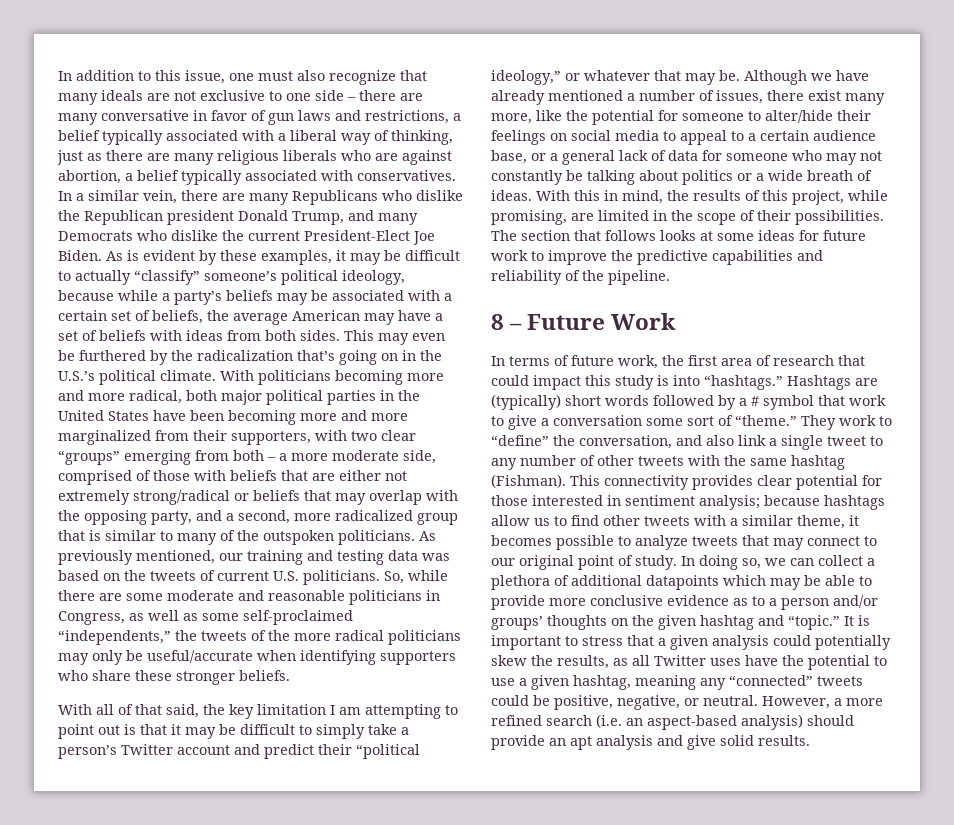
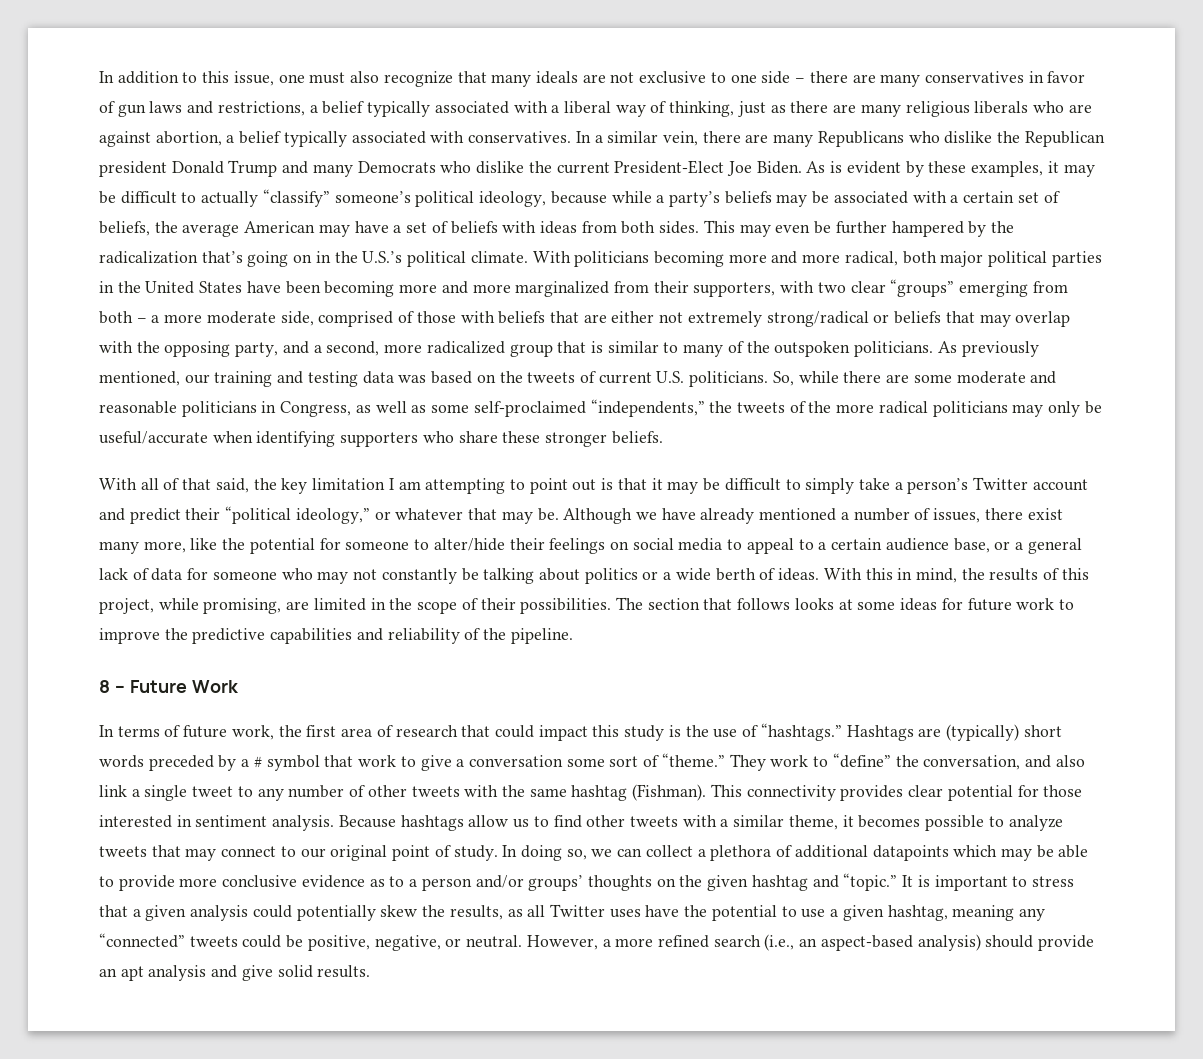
[101,110,189,121] conversative -> [924,71,1024,83] conservatives
[292,211,344,225] Trump, -> [228,160,278,177] Trump
[79,350,146,361] furthered -> [835,221,964,237] further hampered
[807,170,853,181] breath -> [715,568,756,581] berth
[673,375,700,386] into -> [685,725,759,738] the use of
[653,395,714,406] followed -> [148,755,214,771] preceded
[699,495,820,510] analysis; because -> [272,815,396,831] analysis. Because
[596,714,622,728] (i.e. -> [764,934,795,951] (i.e.,

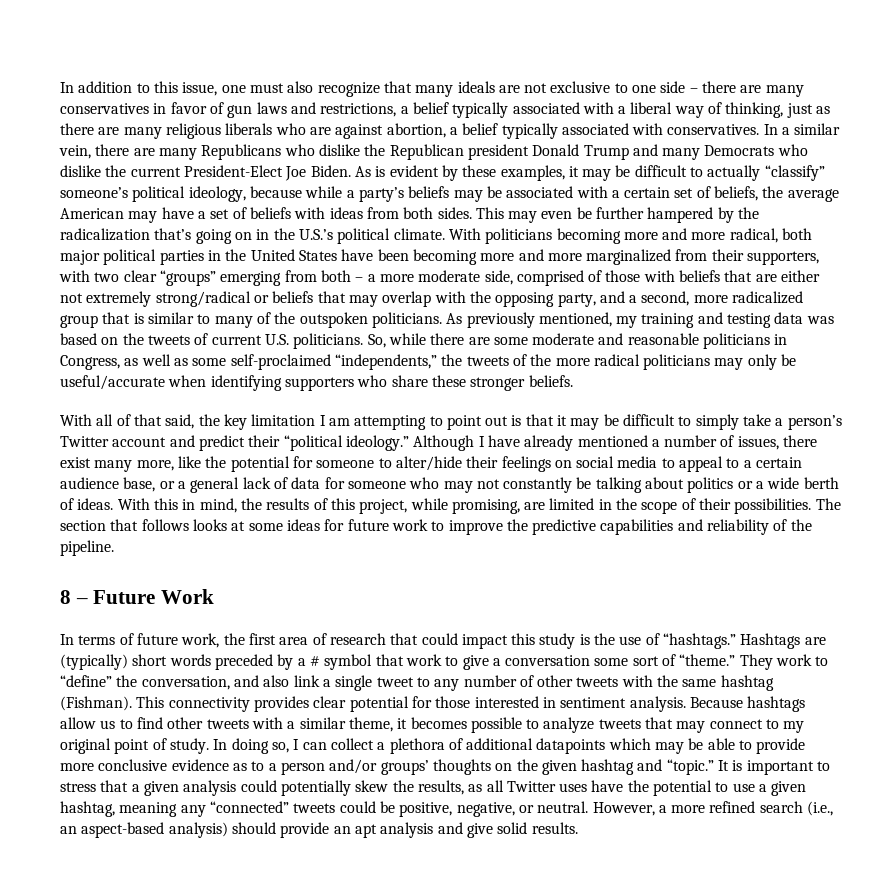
[184,374,210,384] our -> [616,316,638,328] my
[295,508,657,524] ideology,” or whatever that may be. Although we -> [345,435,485,451] ideology.” Although I
[300,848,326,858] our -> [783,721,805,733] my
[591,849,613,857] we -> [293,739,300,750] I

